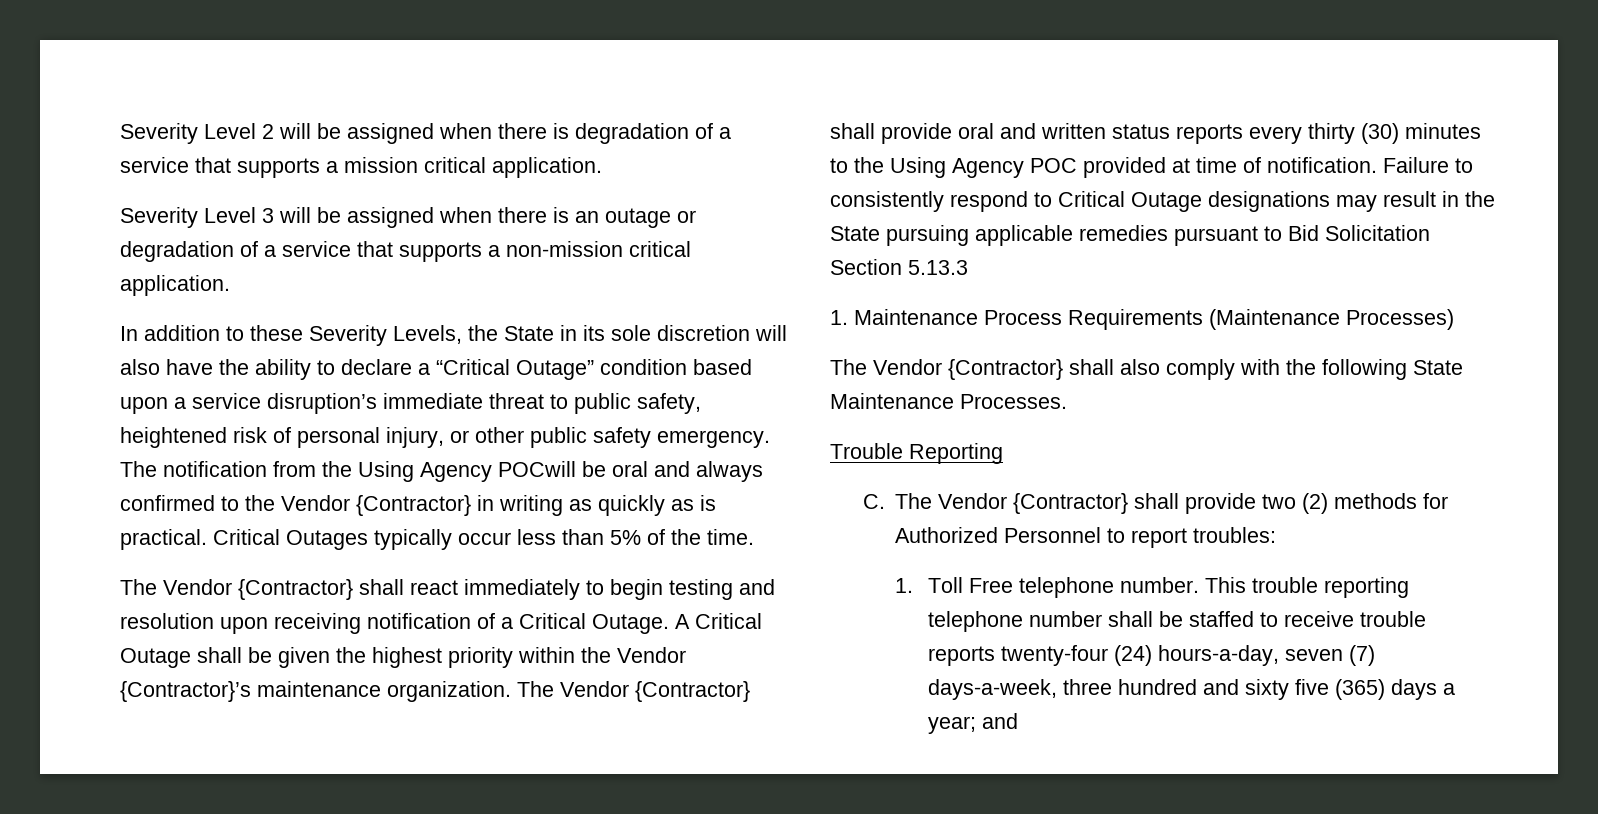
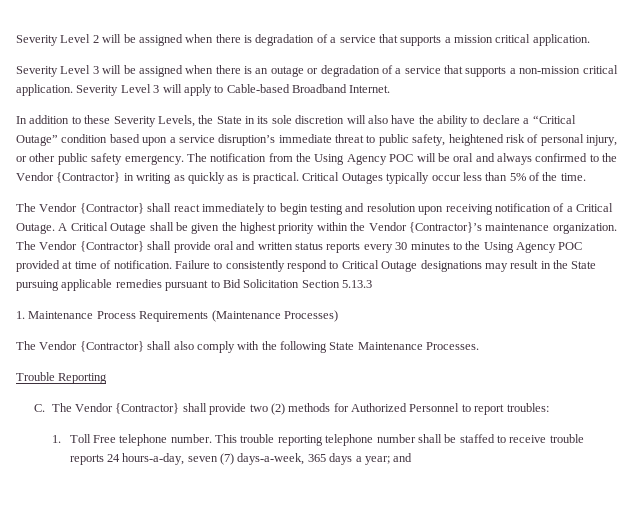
(230, 285) none -> [76,84,391,96] Severity Level 3 will apply to Cable-based Broadband Internet.
[498,461,576,477] POCwill -> [389,153,436,162] POC will
[1308,123,1399,144] thirty (30) -> [395,242,408,250] 30
[1000,645,1152,666] twenty-four (24) -> [106,454,120,462] 24
[1062,679,1385,700] three hundred and sixty five (365) -> [307,454,326,462] 365

